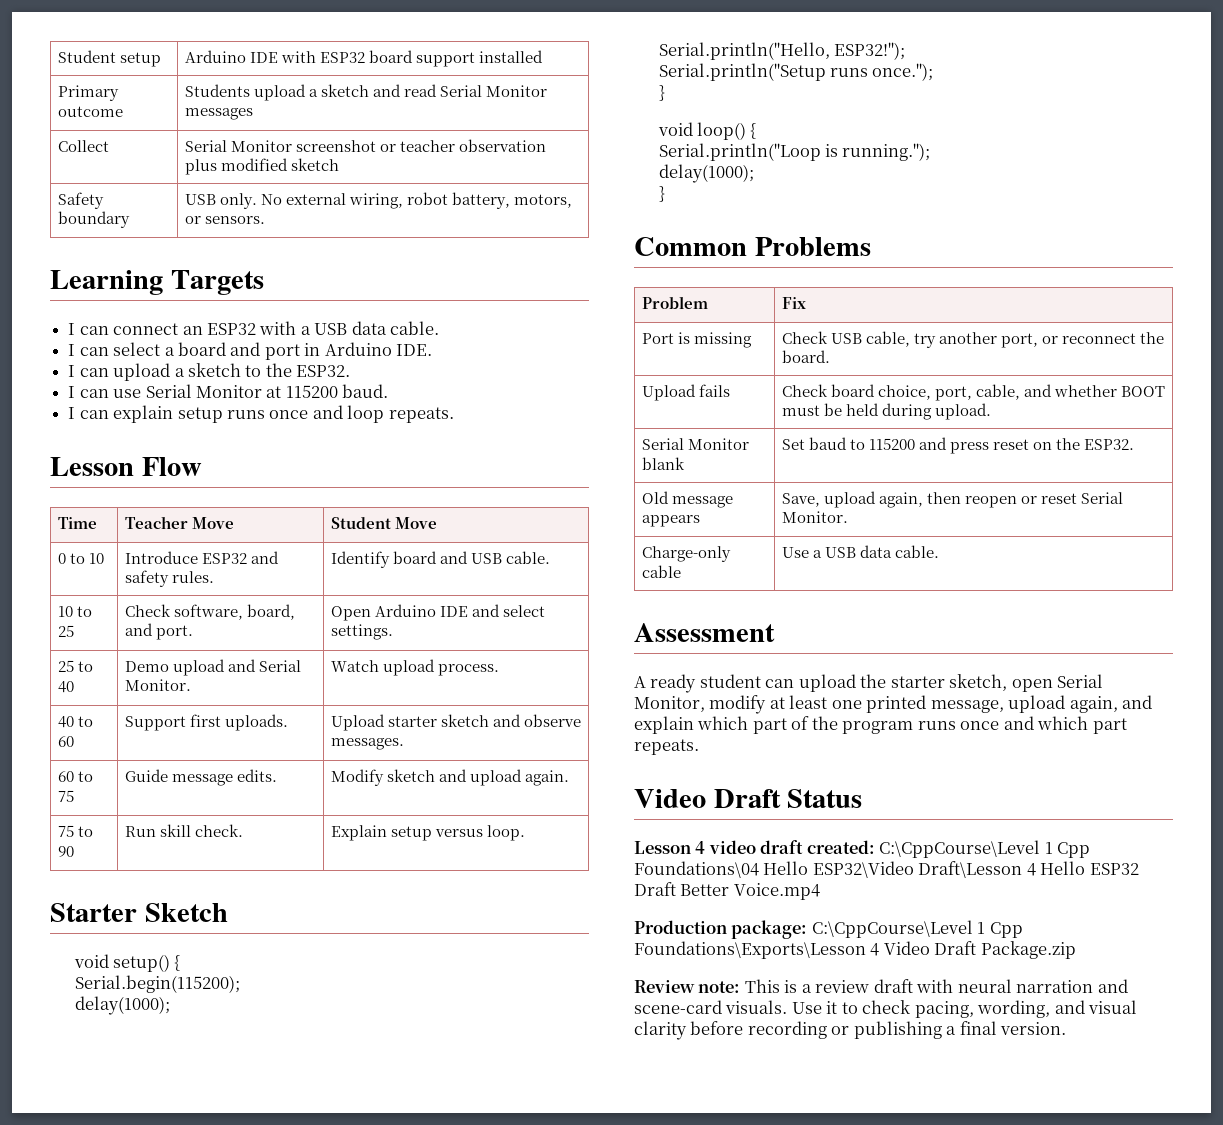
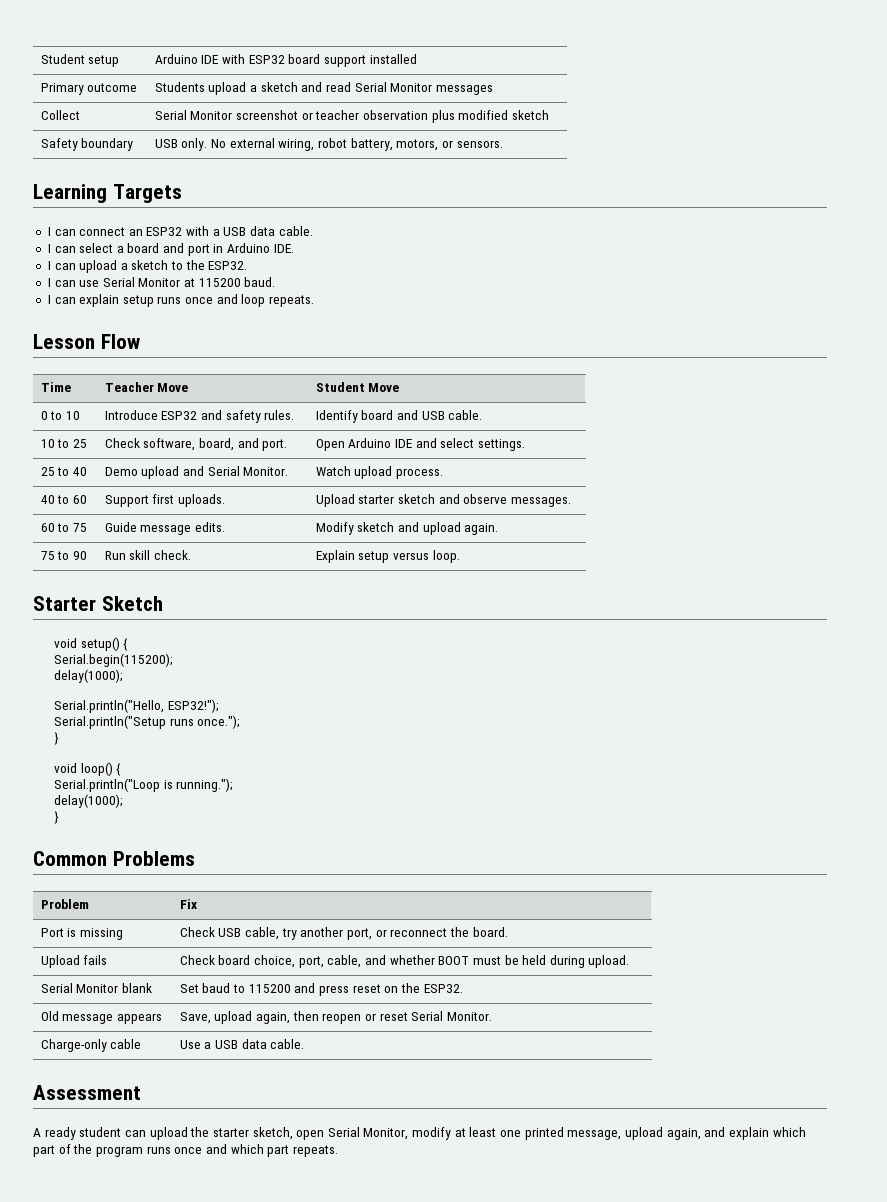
[634,789,863,808] [634,840,1091,858] [634,861,1139,878] [634,882,820,900] [634,920,1023,939] [634,941,1076,959] [634,979,1128,993] [634,1000,1138,1018] [634,1021,1067,1040] // Video Draft Status // Lesson 4 video draft created: C:\CppCourse\Level 1 Cpp Foundations\04 Hello ESP32\Video Draft\Lesson 4 Hello ESP32 Draft Better Voice.mp4 // Production package: C:\CppCourse\Level 1 Cpp Foundations\Exports\Lesson 4 Video Draft Package.zip // Review note: This is a review draft with neural narration and scene-card visuals. Use it to check pacing, wording, and visual clarity before recording or publishing a final version. -> (338, 1151) none

